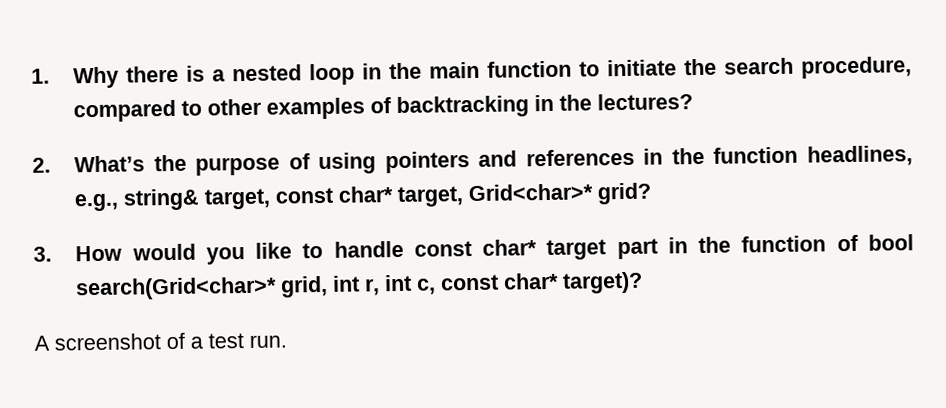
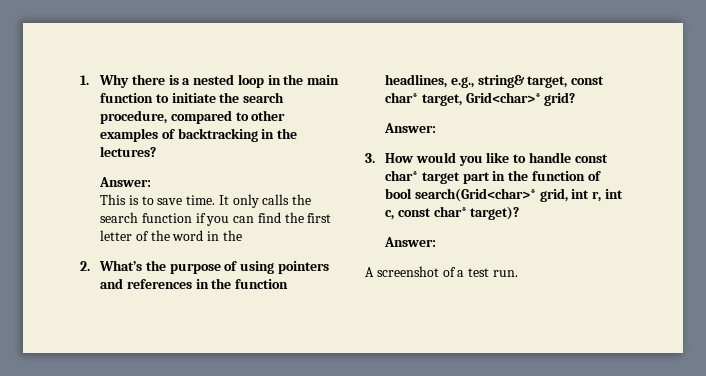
(694, 102) none -> [98,177,151,187] [99,194,312,208] [99,212,332,226] [99,230,242,241] // Answer: // This is to save time. It only calls the search function if you can find the first letter of the word in the
(653, 193) none -> [383,123,436,133] // Answer:
(644, 282) none -> [383,237,436,247] // Answer:

